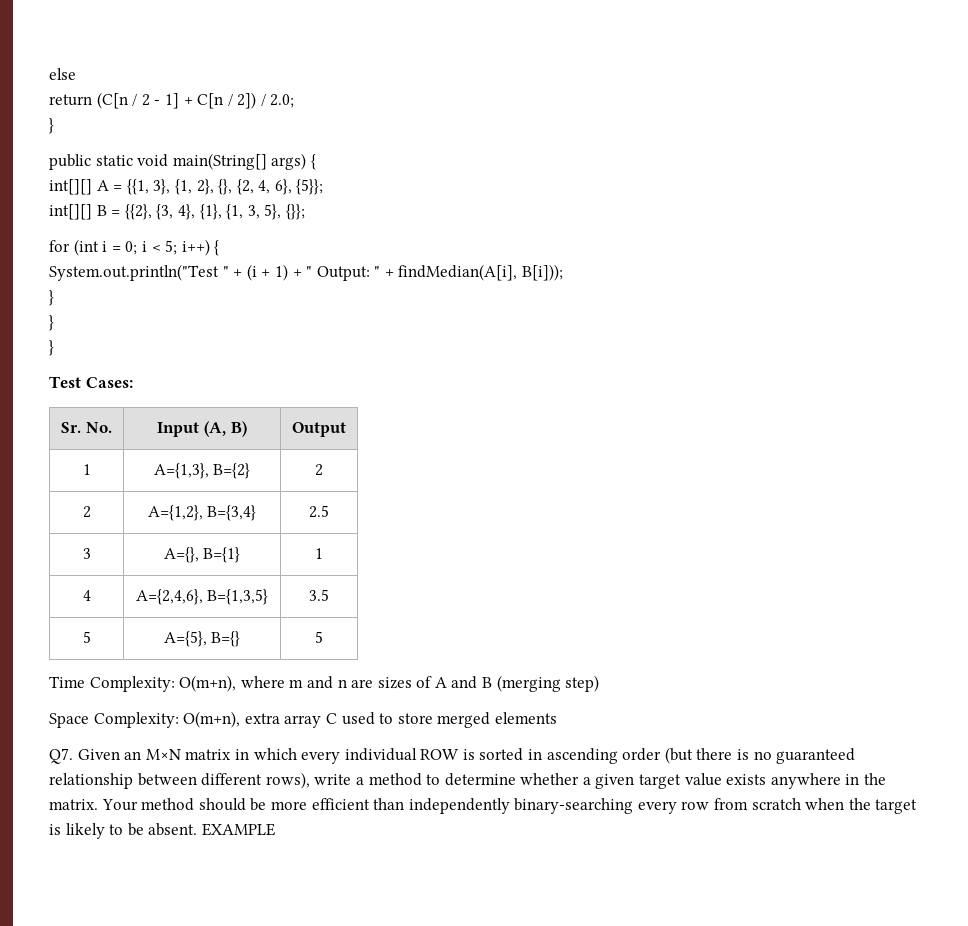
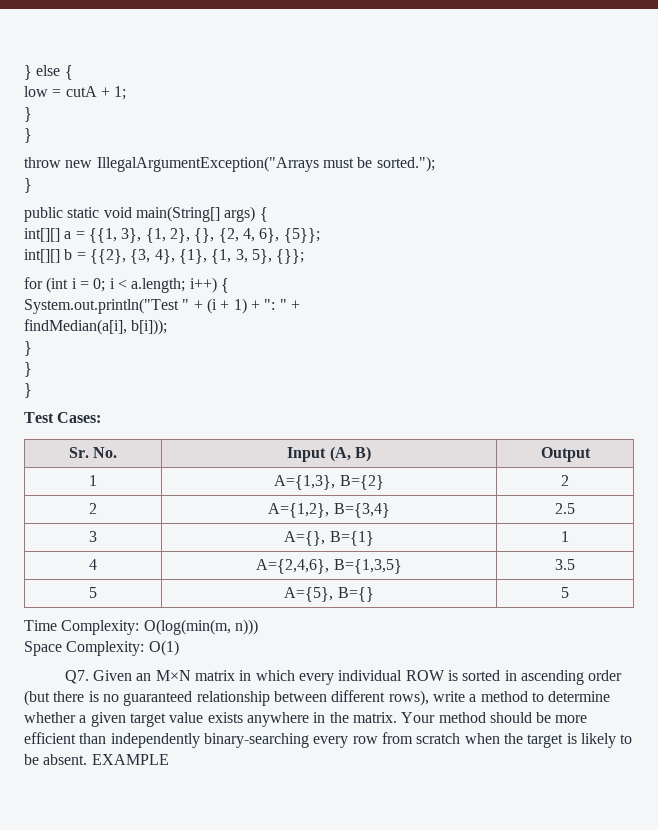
(49, 74) none -> [24,65,32,80] }
[49,92,295,109] // return (C[n / 2 - 1] + C[n / 2]) / 2.0; -> [64,65,73,80] [24,86,127,100] [24,107,32,122] [24,128,32,143] [24,156,435,172] { // low = cutA + 1; // } // } // throw new IllegalArgumentException("Arrays must be sorted.");
[96,180,109,191] A -> [64,231,72,239] a
[96,205,107,216] B -> [64,249,73,260] b
[165,240,178,255] 5; -> [131,278,186,293] a.length;
[306,264,564,281] " Output: " + findMedian(A[i], B[i])); -> [264,299,300,310] [24,319,168,335] ": " + // findMedian(a[i], b[i]));
[179,675,600,692] [49,711,557,728] O(m+n), where m and n are sizes of A and B (merging step) // Space Complexity: O(m+n), extra array C used to store merged elements -> [143,619,258,635] [24,640,179,656] O(log(min(m, n))) // Space Complexity: O(1)

